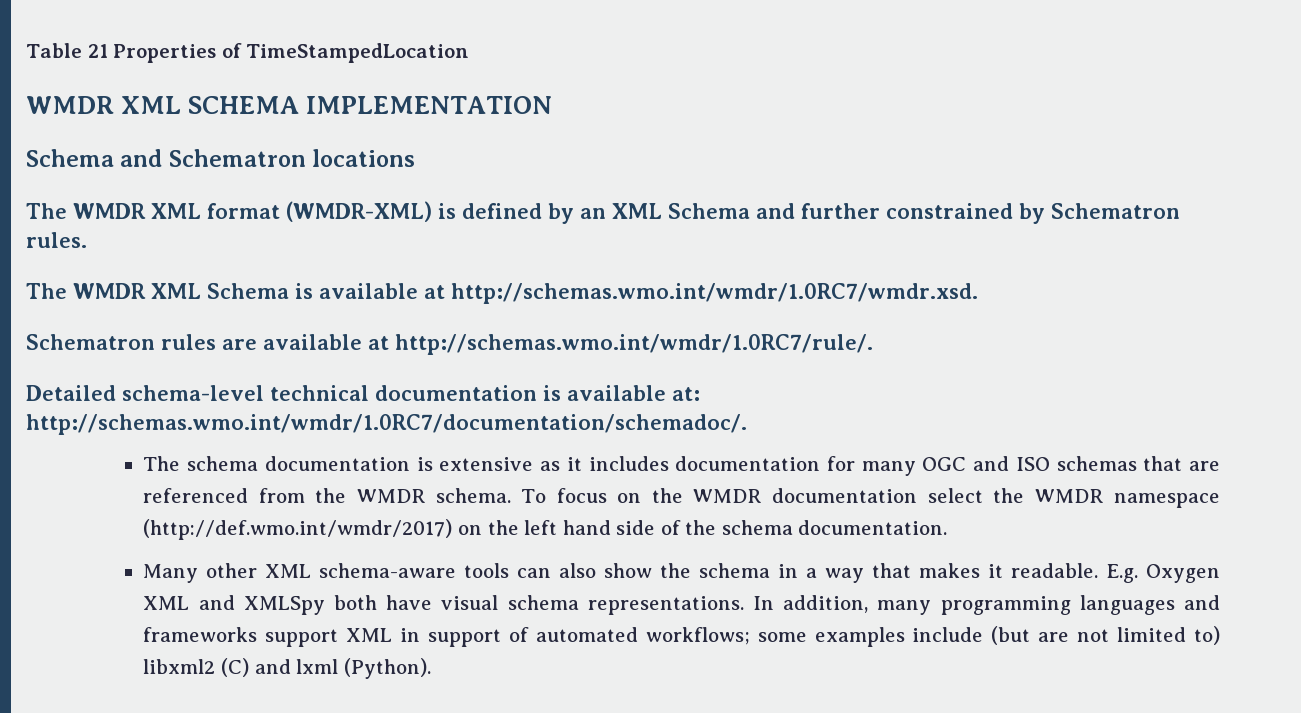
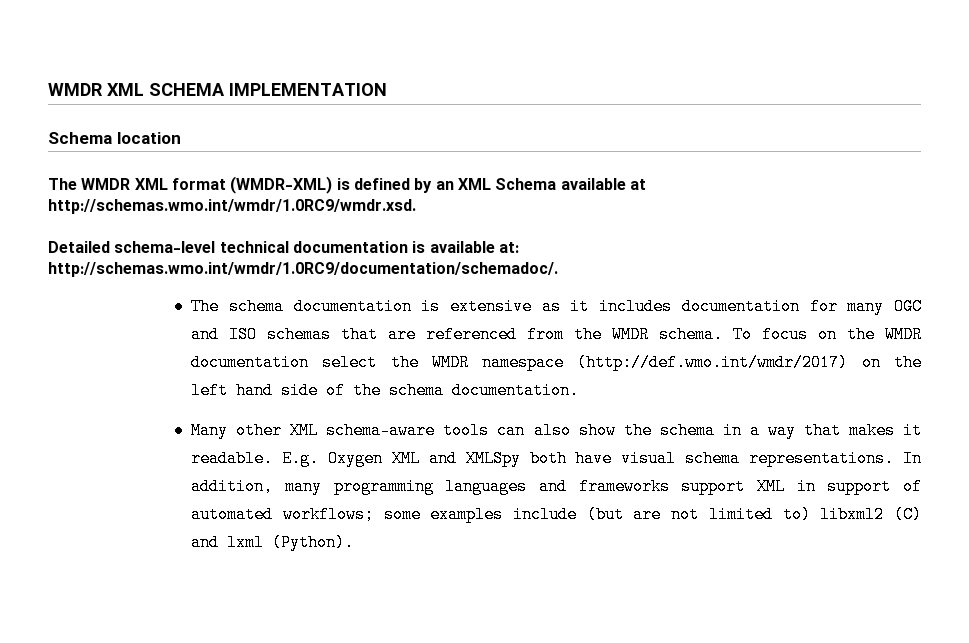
[26,43,470,63] Table 21 Properties of TimeStampedLocation // -> (48, 89) none
[120,149,416,167] and Schematron locations -> [116,132,181,144] location
[756,203,1180,224] [26,232,87,248] [26,283,978,304] [26,334,873,355] and further constrained by Schematron rules. // The WMDR XML Schema is available at http://schemas.wmo.int/wmdr/1.0RC7/wmdr.xsd. // Schematron rules are available at http://schemas.wmo.int/wmdr/1.0RC7/rule/. -> [560,178,646,190] [48,199,416,214] available at http://schemas.wmo.int/wmdr/1.0RC9/wmdr.xsd.
[26,414,747,435] http://schemas.wmo.int/wmdr/1.0RC7/documentation/schemadoc/. -> [48,262,558,277] http://schemas.wmo.int/wmdr/1.0RC9/documentation/schemadoc/.

